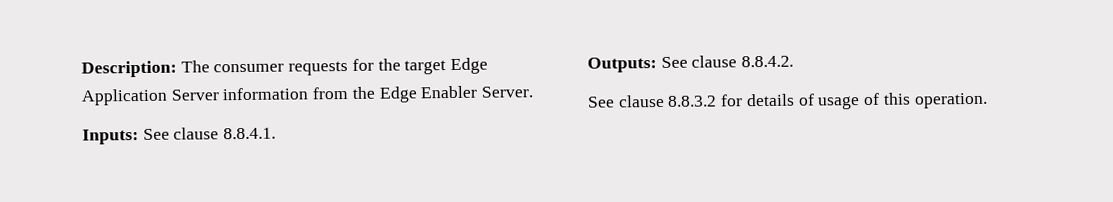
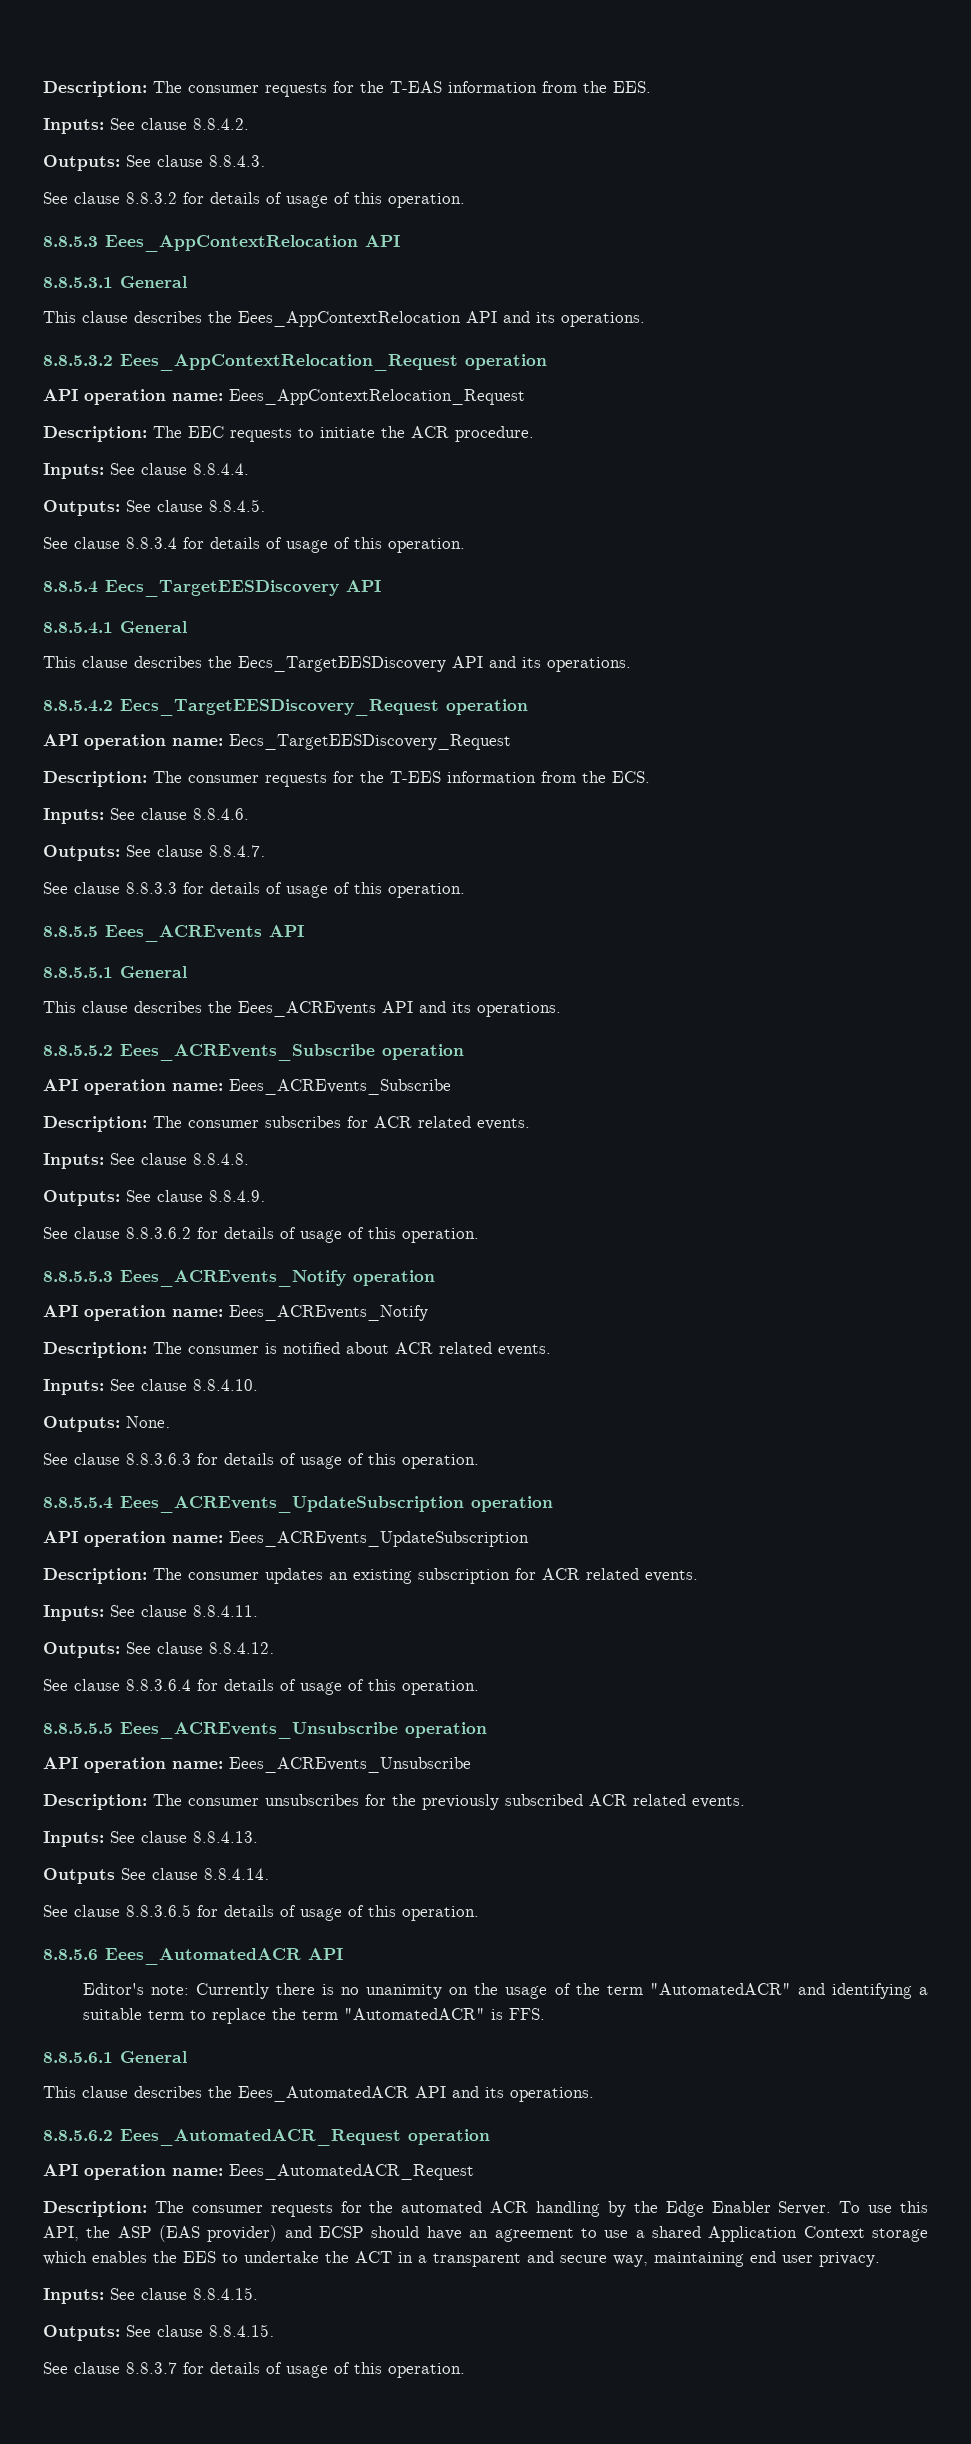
[81,57,489,78] [81,85,534,106] [82,127,277,145] [587,55,795,73] Description: The consumer requests for the target Edge Application Server information from the Edge Enabler Server. // Inputs: See clause 8.8.4.1. // Outputs: See clause 8.8.4.2. -> [43,81,651,97] [43,118,249,134] [43,155,265,171] Description: The consumer requests for the T-EAS information from the EES. // Inputs: See clause 8.8.4.2. // Outputs: See clause 8.8.4.3.
(988, 100) none -> [43,235,400,252] [43,276,187,288] [43,311,645,327] [43,354,547,371] [43,389,525,405] [43,426,534,442] [43,463,249,479] [43,499,265,516] [43,537,465,553] [43,580,381,597] [43,621,187,634] [43,656,631,672] [43,699,528,716] [43,734,511,750] [43,771,650,787] [43,808,249,824] [43,845,265,861] [43,882,465,898] [43,925,304,942] [43,966,187,978] [43,1001,561,1017] [43,1044,464,1061] [43,1079,451,1095] [43,1116,530,1132] [43,1153,249,1169] [43,1190,265,1206] [43,1227,479,1243] [43,1270,435,1287] [43,1305,428,1321] [43,1342,551,1358] [43,1379,258,1395] [43,1416,170,1432] [43,1453,479,1469] [43,1496,553,1513] [43,1531,529,1547] [43,1568,698,1584] [43,1605,258,1621] [43,1642,274,1658] [43,1679,479,1695] [43,1722,487,1739] [43,1757,471,1773] [43,1794,745,1810] [43,1831,258,1847] [43,1868,269,1884] [43,1904,479,1921] [43,1948,343,1965] [82,1983,929,1999] [82,2008,545,2024] [43,2051,187,2063] [43,2086,594,2102] [43,2129,490,2146] [43,2164,474,2180] [43,2201,928,2217] [43,2225,929,2242] [43,2251,880,2267] [43,2287,258,2304] [43,2324,274,2341] [43,2362,465,2378] // 8.8.5.3 Eees_AppContextRelocation API // 8.8.5.3.1 General // This clause describes the Eees_AppContextRelocation API and its operations. // 8.8.5.3.2 Eees_AppContextRelocation_Request operation // API operation name: Eees_AppContextRelocation_Request // Description: The EEC requests to initiate the ACR procedure. // Inputs: See clause 8.8.4.4. // Outputs: See clause 8.8.4.5. // See clause 8.8.3.4 for details of usage of this operation. // 8.8.5.4 Eecs_TargetEESDiscovery API // 8.8.5.4.1 General // This clause describes the Eecs_TargetEESDiscovery API and its operations. // 8.8.5.4.2 Eecs_TargetEESDiscovery_Request operation // API operation name: Eecs_TargetEESDiscovery_Request // Description: The consumer requests for the T-EES information from the ECS. // Inputs: See clause 8.8.4.6. // Outputs: See clause 8.8.4.7. // See clause 8.8.3.3 for details of usage of this operation. // 8.8.5.5 Eees_ACREvents API // 8.8.5.5.1 General // This clause describes the Eees_ACREvents API and its operations. // 8.8.5.5.2 Eees_ACREvents_Subscribe operation // API operation name: Eees_ACREvents_Subscribe // Description: The consumer subscribes for ACR related events. // Inputs: See clause 8.8.4.8. // Outputs: See clause 8.8.4.9. // See clause 8.8.3.6.2 for details of usage of this operation. // 8.8.5.5.3 Eees_ACREvents_Notify operation // API operation name: Eees_ACREvents_Notify // Description: The consumer is notified about ACR related events. // Inputs: See clause 8.8.4.10. // Outputs: None. // See clause 8.8.3.6.3 for details of usage of this operation. // 8.8.5.5.4 Eees_ACREvents_UpdateSubscription operation // API operation name: Eees_ACREvents_UpdateSubscription // Description: The consumer updates an existing subscription for ACR related events. // Inputs: See clause 8.8.4.11. // Outputs: See clause 8.8.4.12. // See clause 8.8.3.6.4 for details of usage of this operation. // 8.8.5.5.5 Eees_ACREvents_Unsubscribe operation // API operation name: Eees_ACREvents_Unsubscribe // Description: The consumer unsubscribes for the previously subscribed ACR related events. // Inputs: See clause 8.8.4.13. // Outputs See clause 8.8.4.14. // See clause 8.8.3.6.5 for details of usage of this operation. // 8.8.5.6 Eees_AutomatedACR API // Editor's note: Currently there is no unanimity on the usage of the term "AutomatedACR" and identifying a suitable term to replace the term "AutomatedACR" is FFS. // 8.8.5.6.1 General // This clause describes the Eees_AutomatedACR API and its operations. // 8.8.5.6.2 Eees_AutomatedACR_Request operation // API operation name: Eees_AutomatedACR_Request // Description: The consumer requests for the automated ACR handling by the Edge Enabler Server. To use this API, the ASP (EAS provider) and ECSP should have an agreement to use a shared Application Context storage which enables the EES to undertake the ACT in a transparent and secure way, maintaining end user privacy. // Inputs: See clause 8.8.4.15. // Outputs: See clause 8.8.4.15. // See clause 8.8.3.7 for details of usage of this operation.

